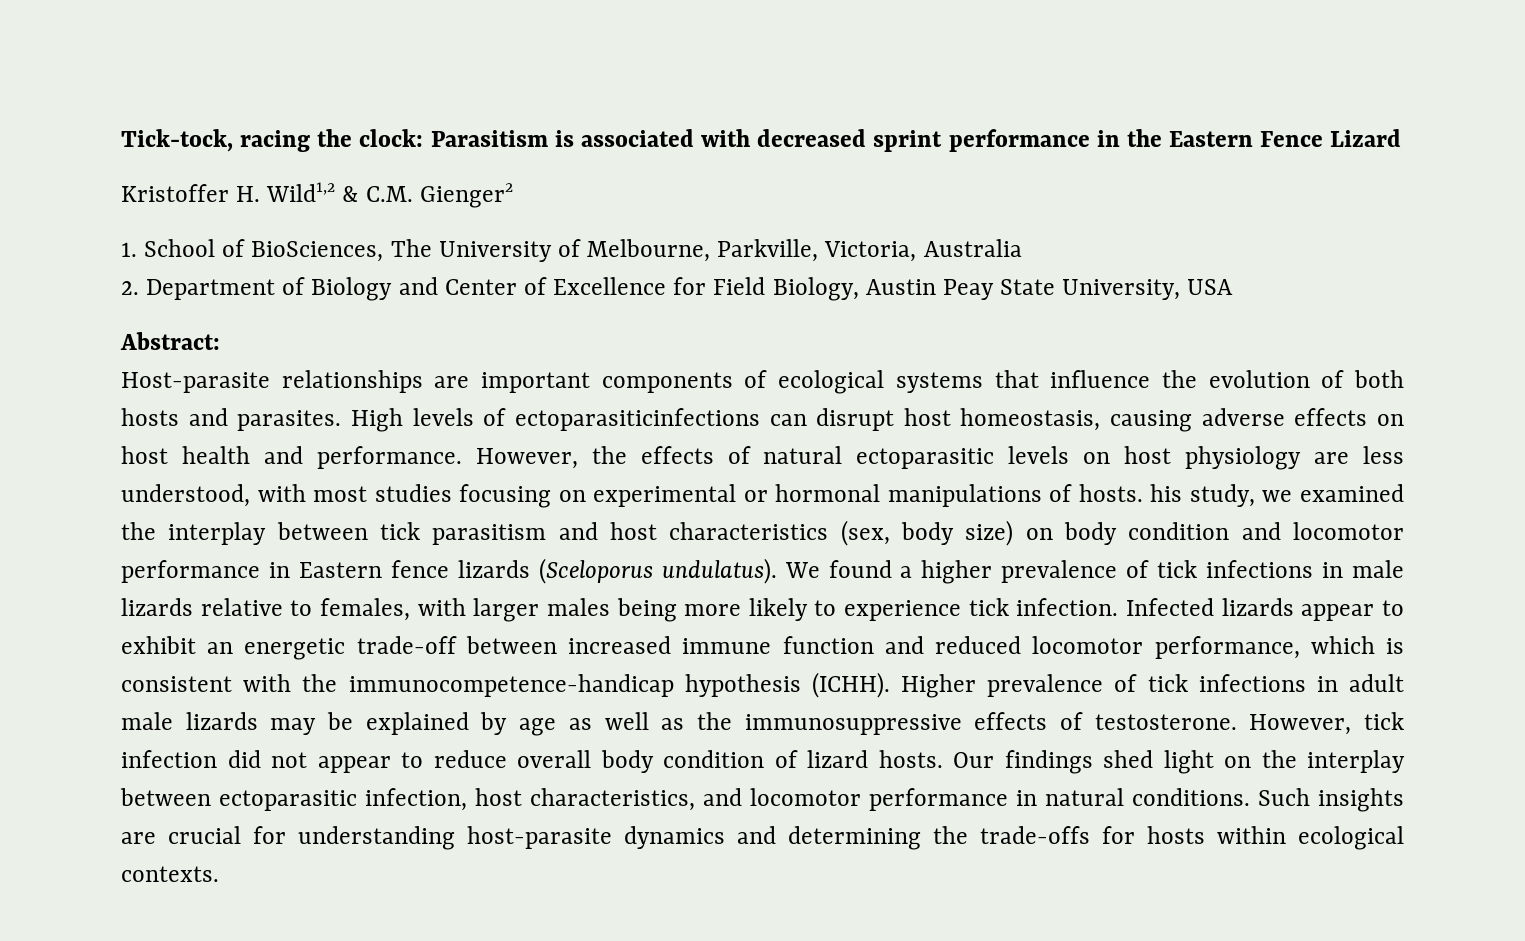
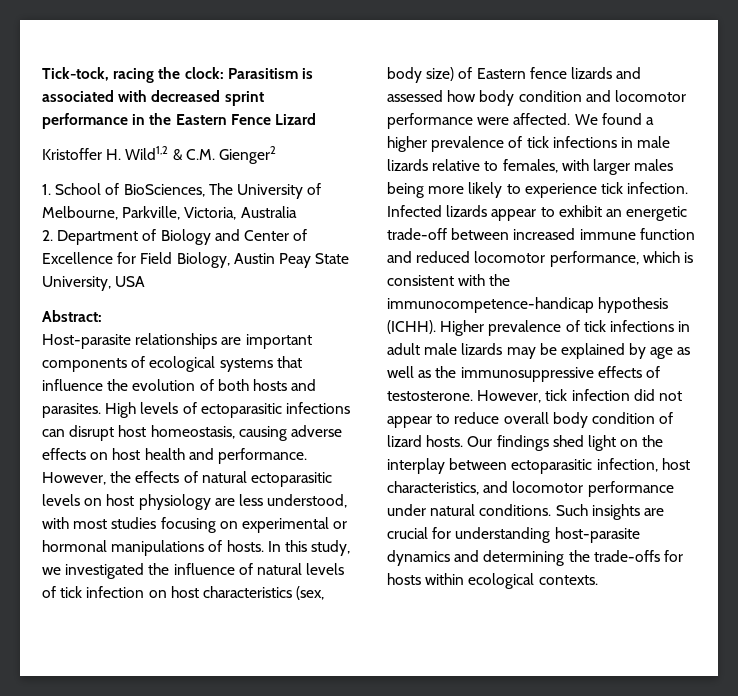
[514,408,760,431] ectoparasiticinfections -> [200,402,350,418] ectoparasitic infections
[1150,484,1404,507] [121,522,598,545] his study, we examined the interplay between tick parasitism and -> [267,540,351,556] [42,563,345,579] [42,586,167,598] In this study, we investigated the influence of natural levels of tick infection on
[1025,528,1053,540] on -> [458,67,642,79] [387,90,477,102] of Eastern fence lizards and assessed how
[268,558,777,584] in Eastern fence lizards (Sceloporus undulatus). -> [477,113,571,125] were affected.
[1016,790,1037,806] in -> [387,504,426,516] under

